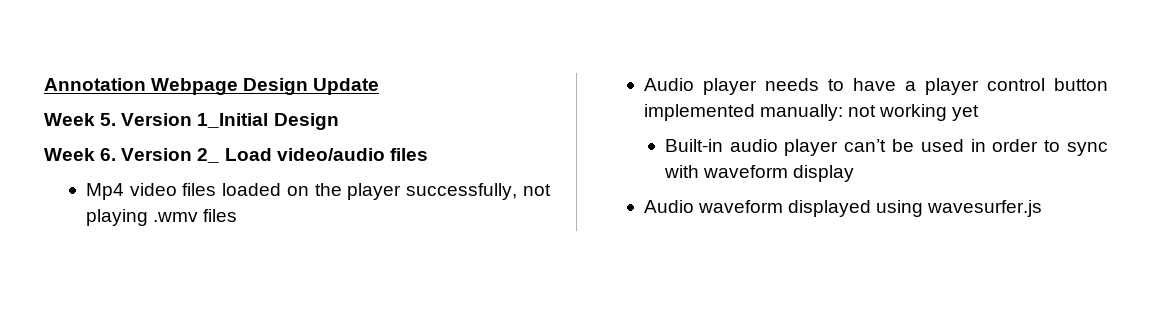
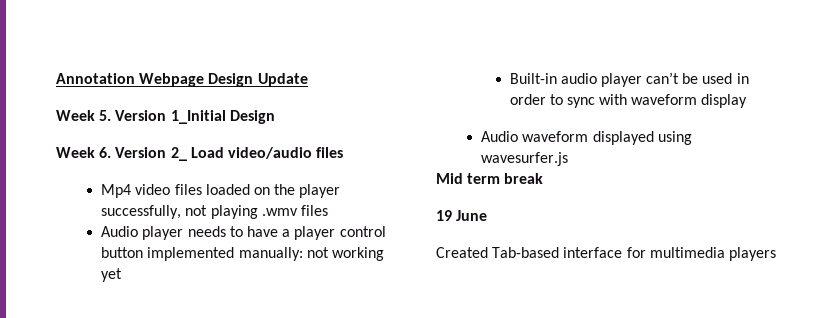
(1043, 208) none -> [436,173,544,184] [436,210,488,221] [436,247,776,261] // Mid term break // 19 June // Created Tab-based interface for multimedia players

